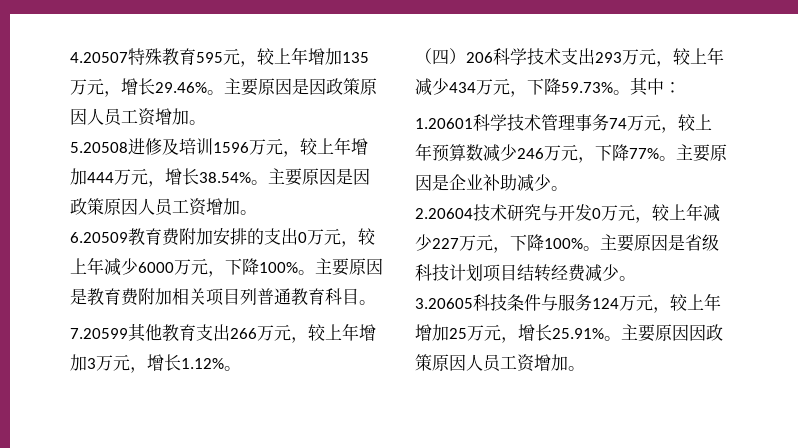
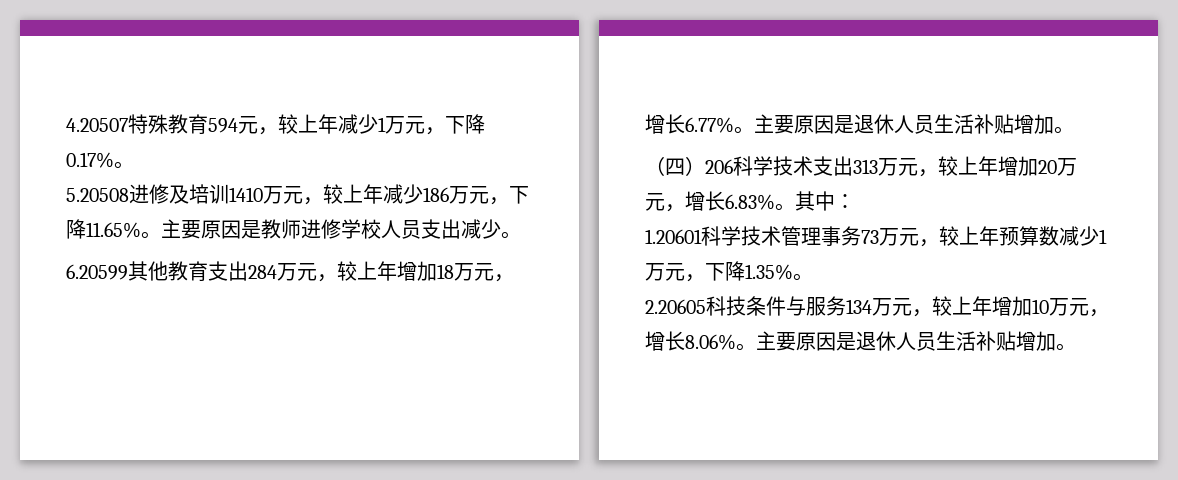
[196,47,369,67] [70,78,377,97] [70,108,206,126] [70,137,368,157] [70,168,370,187] [70,198,257,216] [70,228,376,247] [70,257,383,277] [70,288,376,306] [70,323,376,343] [70,354,224,373] 595元，较上年增加135万元，增长29.46%。主要原因是因政策原因人员工资增加。 // 5.20508进修及培训1596万元，较上年增加444万元，增长38.54%。主要原因是因政策原因人员工资增加。 // 6.20509教育费附加安排的支出0万元，较上年减少6000万元，下降100%。主要原因是教育费附加相关项目列普通教育科目。 // 7.20599其他教育支出266万元，较上年增加3万元，增长1.12% -> [208,114,485,135] [66,152,134,169] [66,184,529,205] [66,219,521,239] [66,261,514,282] [645,114,1054,134] 594元，较上年减少1万元，下降0.17%。 // 5.20508进修及培训1410万元，较上年减少186万元，下降11.65%。主要原因是教师进修学校人员支出减少。 // 6.20599其他教育支出284万元，较上年增加18万元，增长6.77%。主要原因是退休人员生活补贴增加
[595,47,724,67] [415,78,613,97] 293万元，较上年减少434万元，下降59.73% -> [853,156,1077,177] [645,191,775,212] 313万元，较上年增加20万元，增长6.83%
[609,118,627,129] 74 -> [861,230,879,244] 73
[517,144,727,163] [415,174,568,192] [415,203,720,223] [415,234,719,253] [415,264,636,282] [415,298,473,309] 246万元，下降77%。主要原因是企业补助减少。 // 2.20604技术研究与开发0万元，较上年减少227万元，下降100%。主要原因是省级科技计划项目结转经费减少。 // 3.20605 -> [1099,229,1107,244] [645,261,813,282] [645,299,706,314] 1万元，下降1.35%。 // 2.20605
[592,293,721,313] [415,324,723,343] [415,354,535,372] 124万元，较上年增加25万元，增长25.91%。主要原因因政策原因人员工资 -> [846,296,1109,317] [645,331,1016,351] 134万元，较上年增加10万元，增长8.06%。主要原因是退休人员生活补贴

